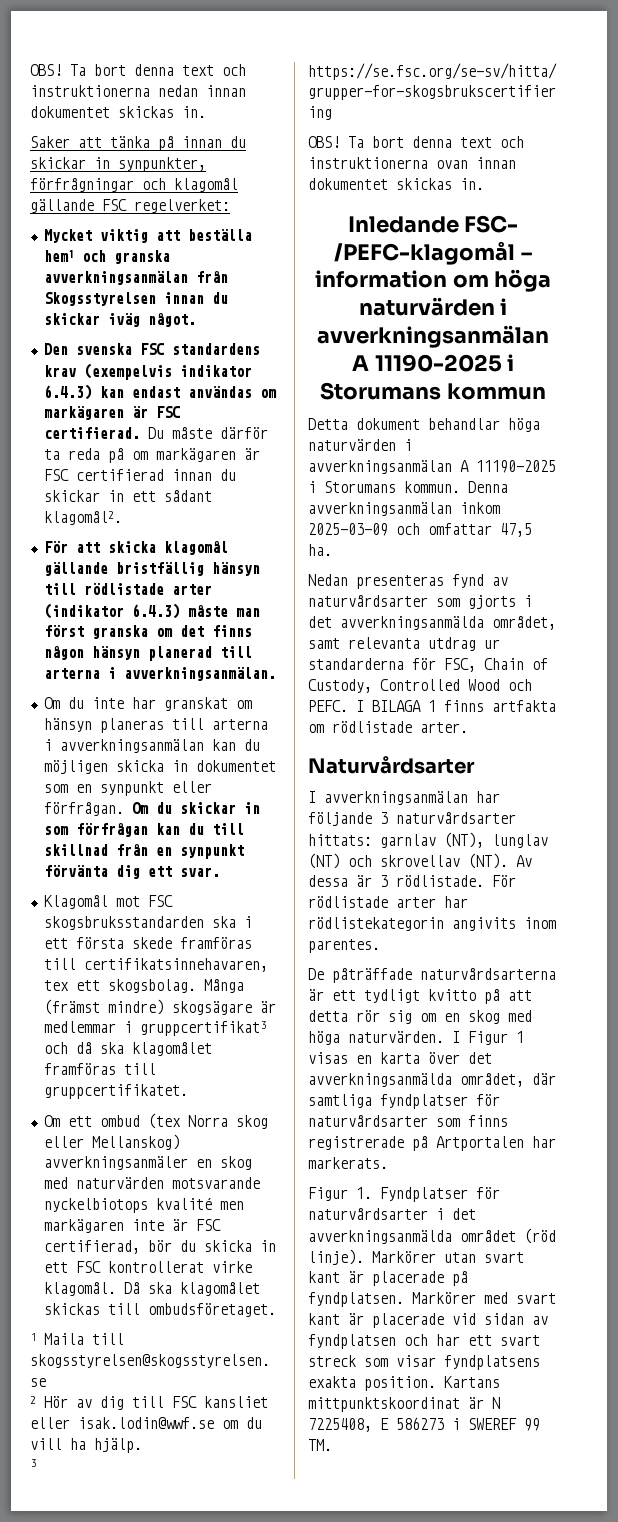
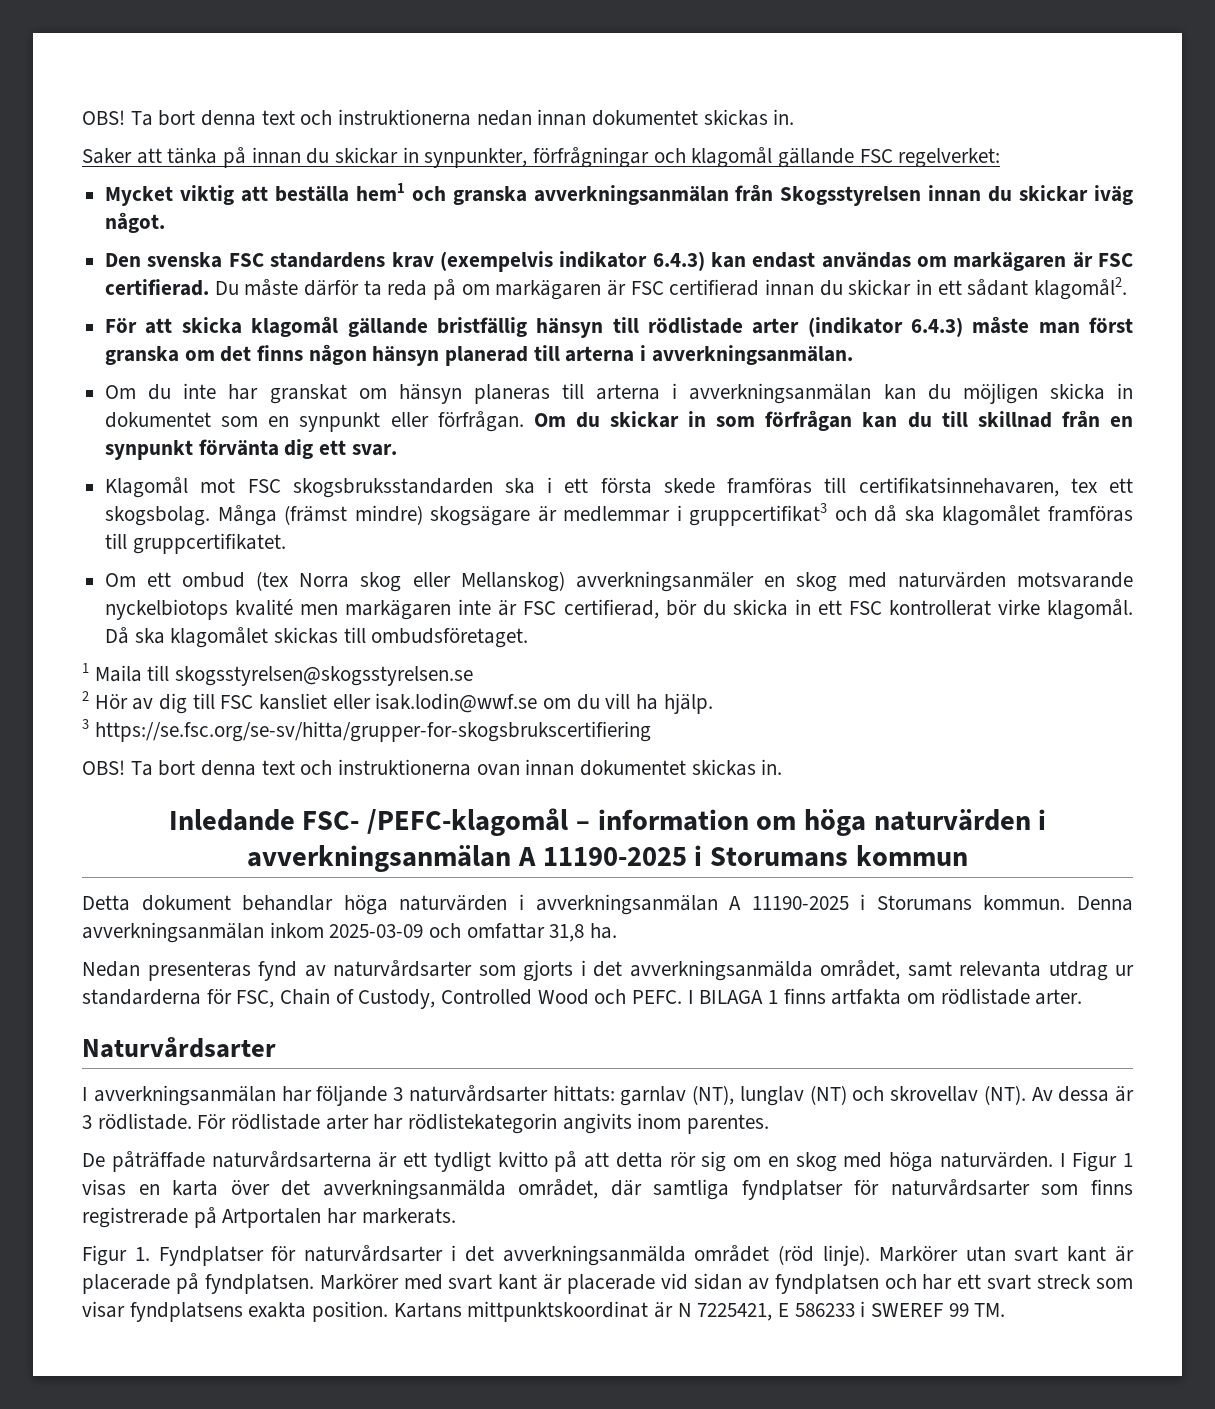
[500,523,532,537] 47,5 -> [549,924,585,942] 31,8
[308,1417,444,1432] 7225408, E 586273 -> [697,1303,855,1321] 7225421, E 586233

